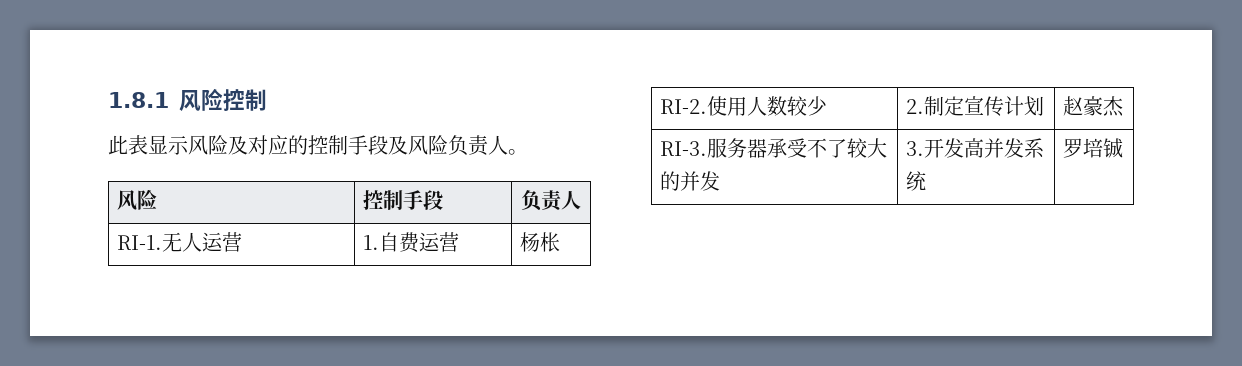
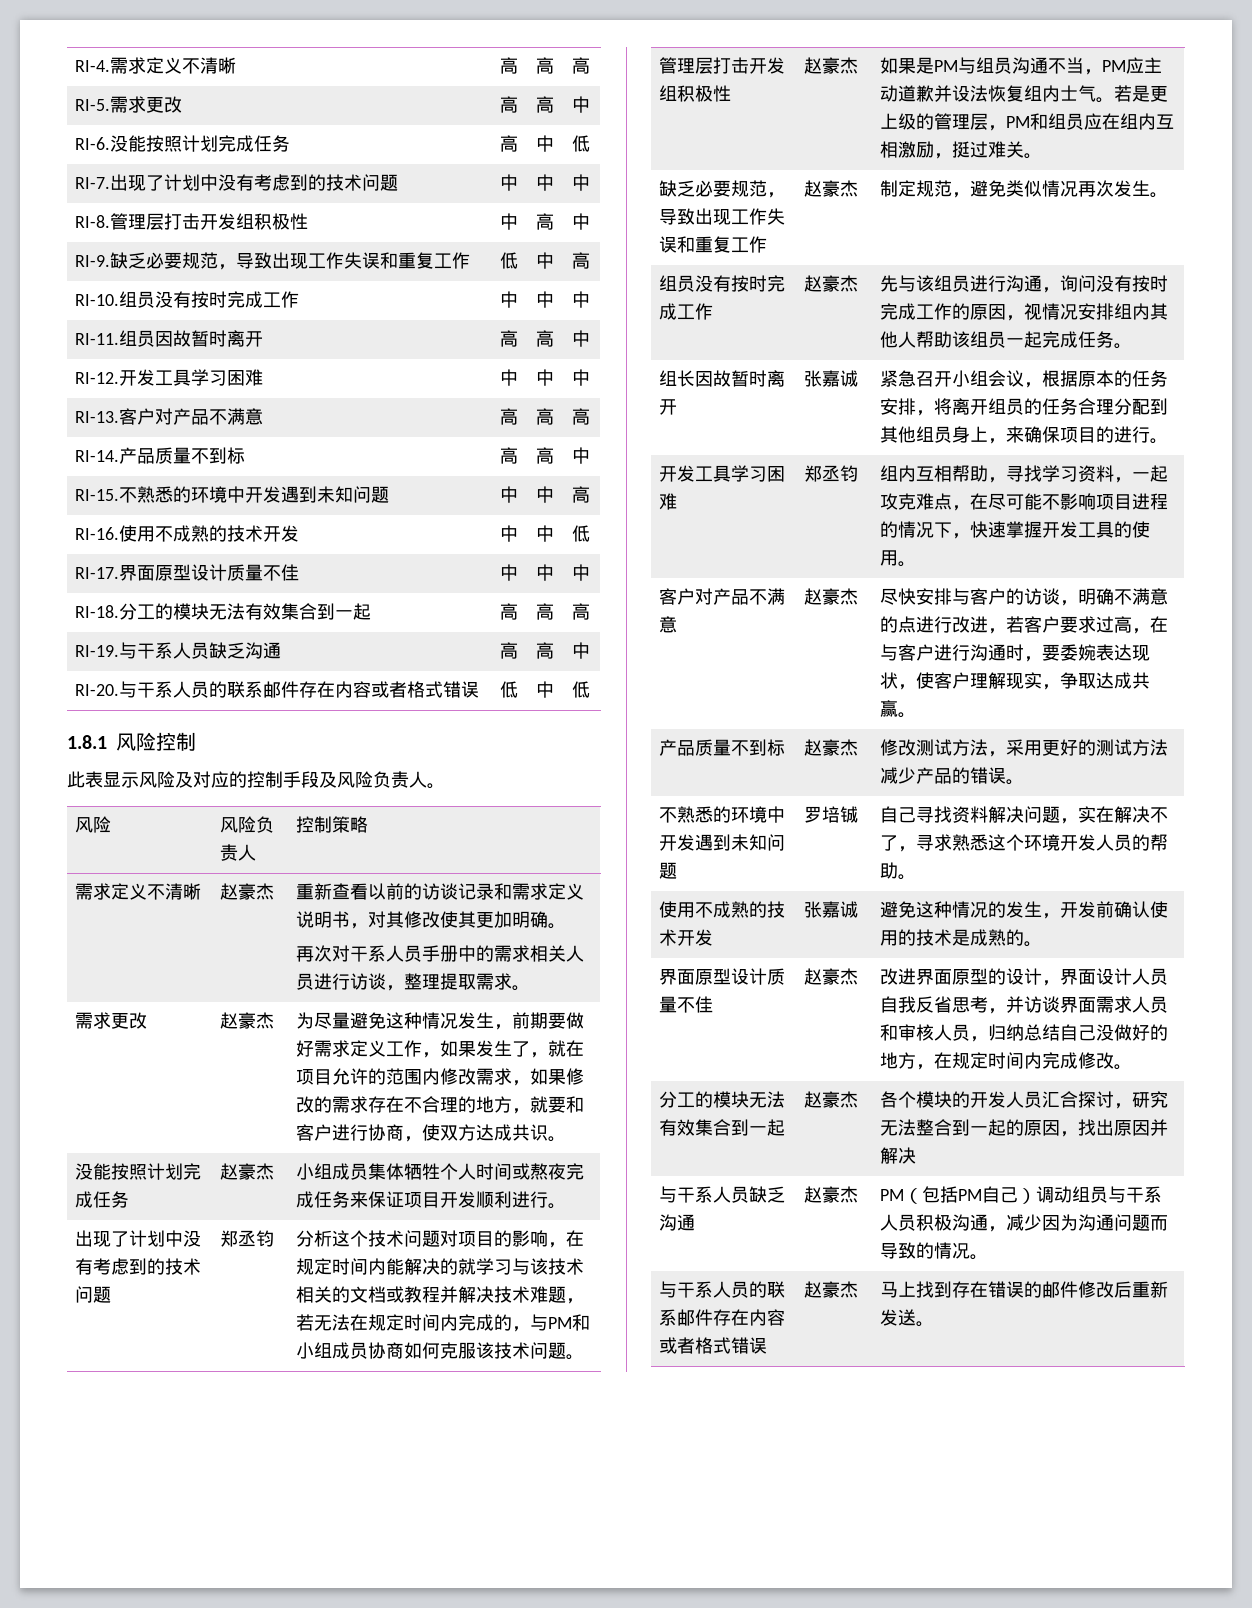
(108, 100) none -> [75,57,237,74] [500,57,519,74] [536,57,555,74] [572,57,591,74] [75,96,183,113] [500,96,519,113] [536,96,555,113] [572,96,591,113] [75,135,291,152] [500,135,519,152] [536,135,555,152] [572,135,591,152] [75,174,399,191] [500,174,519,191] [536,174,555,191] [572,174,591,191] [75,213,309,230] [500,213,519,230] [536,213,555,230] [572,213,591,230] [75,252,471,270] [500,252,519,269] [536,252,555,269] [572,252,591,269] [75,291,300,308] [500,291,519,308] [536,291,555,308] [572,291,591,308] [75,330,264,347] [500,330,519,347] [536,330,555,347] [572,330,591,347] [75,369,264,386] [500,369,519,386] [536,369,555,386] [572,369,591,386] [75,408,264,425] [500,408,519,425] [536,408,555,425] [572,408,591,425] [75,447,246,464] [500,447,519,464] [536,447,555,464] [572,447,591,464] [75,486,390,503] [500,486,519,503] [536,486,555,503] [572,486,591,503] [75,525,300,542] [500,525,519,542] [536,525,555,542] [572,525,591,542] [75,564,300,581] [500,564,519,581] [536,564,555,581] [572,564,591,581] [75,603,372,620] [500,603,519,620] [536,603,555,620] [572,603,591,620] [75,642,282,659] [500,642,519,659] [536,642,555,659] [572,642,591,659] [75,681,480,698] [500,681,519,698] [536,681,555,698] [572,681,591,698] RI-4.需求定义不清晰 | 高 | 高 | 高 // RI-5.需求更改 | 高 | 高 | 中 // RI-6.没能按照计划完成任务 | 高 | 中 | 低 // RI-7.出现了计划中没有考虑到的技术问题 | 中 | 中 | 中 // RI-8.管理层打击开发组积极性 | 中 | 高 | 中 // RI-9.缺乏必要规范，导致出现工作失误和重复工作 | 低 | 中 | 高 // RI-10.组员没有按时完成工作 | 中 | 中 | 中 // RI-11.组员因故暂时离开 | 高 | 高 | 中 // RI-12.开发工具学习困难 | 中 | 中 | 中 // RI-13.客户对产品不满意 | 高 | 高 | 高 // RI-14.产品质量不到标 | 高 | 高 | 中 // RI-15.不熟悉的环境中开发遇到未知问题 | 中 | 中 | 高 // RI-16.使用不成熟的技术开发 | 中 | 中 | 低 // RI-17.界面原型设计质量不佳 | 中 | 中 | 中 // RI-18.分工的模块无法有效集合到一起 | 高 | 高 | 高 // RI-19.与干系人员缺乏沟通 | 高 | 高 | 中 // RI-20.与干系人员的联系邮件存在内容或者格式错误 | 低 | 中 | 低 //
[363,190,444,210] [521,190,581,212] [117,232,243,252] [363,232,460,253] [520,232,561,252] [660,96,828,116] [906,96,1045,116] [1063,96,1125,117] [660,138,888,158] [660,171,721,191] [906,138,1045,158] [906,171,927,191] [1063,138,1124,158] 控制手段 | 负责人 // RI-1.无人运营 | 1.自费运营 | 杨枨 // RI-2.使用人数较少 | 2.制定宣传计划 | 赵豪杰 // RI-3.服务器承受不了较大的并发 | 3.开发高并发系统 | 罗培铖 -> [220,816,275,833] [220,844,257,861] [296,816,369,833] [75,883,202,900] [220,883,275,900] [296,883,585,900] [296,911,567,929] [296,945,585,962] [296,973,531,991] [75,1012,148,1029] [220,1012,275,1029] [296,1012,585,1030] [296,1040,585,1058] [296,1068,585,1086] [296,1096,585,1114] [296,1124,567,1142] [75,1163,202,1180] [75,1191,130,1208] [220,1163,275,1180] [296,1163,585,1180] [296,1191,567,1209] [75,1230,202,1247] [75,1258,202,1275] [75,1286,112,1303] [220,1230,275,1247] [296,1230,585,1248] [296,1258,585,1275] [296,1286,585,1304] [296,1314,591,1332] [296,1342,585,1360] [659,57,786,74] [659,85,732,102] [804,57,859,74] [880,57,1163,75] [880,85,1169,103] [880,113,1175,131] [880,141,1043,159] [659,180,786,198] [659,208,786,225] [659,236,768,253] [804,180,859,197] [880,180,1169,198] [659,275,786,292] [659,303,714,320] [804,275,859,292] [880,275,1169,293] [880,303,1169,321] [880,331,1133,349] [659,370,786,387] [659,399,678,415] [804,370,859,387] [880,370,1169,388] [880,398,1169,416] [880,426,1169,444] [659,465,786,482] [659,493,678,510] [804,465,859,482] [880,465,1169,483] [880,493,1169,511] [880,521,1151,539] [880,550,917,567] [659,588,786,605] [659,616,678,633] [804,588,859,605] [880,588,1169,606] [880,616,1169,634] [880,644,1151,662] [880,672,1151,690] [880,700,917,718] [659,739,786,756] [804,739,859,756] [880,739,1169,757] [880,767,1025,785] [659,806,786,823] [659,834,786,851] [659,862,678,879] [804,806,859,823] [880,806,1169,824] [880,834,1169,852] [880,862,917,880] [659,901,786,918] [659,929,714,946] [804,901,859,918] [880,901,1169,919] [880,929,1043,947] [659,968,786,985] [659,996,714,1013] [804,968,859,985] [880,968,1169,986] [880,996,1169,1014] [880,1024,1169,1042] [880,1052,1133,1070] [659,1091,786,1108] [659,1119,786,1136] [804,1091,859,1108] [880,1091,1169,1109] [880,1119,1169,1137] [880,1147,917,1164] [659,1186,786,1203] [659,1214,696,1231] [804,1186,859,1203] [880,1186,1163,1204] [880,1214,1169,1232] [880,1242,989,1260] [659,1281,786,1298] [659,1309,786,1326] [659,1337,768,1354] [804,1281,859,1298] [880,1281,1169,1298] [880,1309,935,1327] 风险负责人 | 控制策略 // 需求定义不清晰 | 赵豪杰 | 重新查看以前的访谈记录和需求定义说明书，对其修改使其更加明确。 // 再次对干系人员手册中的需求相关人员进行访谈，整理提取需求。 // 需求更改 | 赵豪杰 | 为尽量避免这种情况发生，前期要做好需求定义工作，如果发生了，就在项目允许的范围内修改需求，如果修改的需求存在不合理的地方，就要和客户进行协商，使双方达成共识。 // 没能按照计划完成任务 | 赵豪杰 | 小组成员集体牺牲个人时间或熬夜完成任务来保证项目开发顺利进行。 // 出现了计划中没有考虑到的技术问题 | 郑丞钧 | 分析这个技术问题对项目的影响，在规定时间内能解决的就学习与该技术相关的文档或教程并解决技术难题，若无法在规定时间内完成的，与PM和小组成员协商如何克服该技术问题。 // 管理层打击开发组积极性 | 赵豪杰 | 如果是PM与组员沟通不当，PM应主动道歉并设法恢复组内士气。若是更上级的管理层，PM和组员应在组内互相激励，挺过难关。 // 缺乏必要规范，导致出现工作失误和重复工作 | 赵豪杰 | 制定规范，避免类似情况再次发生。 // 组员没有按时完成工作 | 赵豪杰 | 先与该组员进行沟通，询问没有按时完成工作的原因，视情况安排组内其他人帮助该组员一起完成任务。 // 组长因故暂时离开 | 张嘉诚 | 紧急召开小组会议，根据原本的任务安排，将离开组员的任务合理分配到其他组员身上，来确保项目的进行。 // 开发工具学习困难 | 郑丞钧 | 组内互相帮助，寻找学习资料，一起攻克难点，在尽可能不影响项目进程的情况下，快速掌握开发工具的使用。 // 客户对产品不满意 | 赵豪杰 | 尽快安排与客户的访谈，明确不满意的点进行改进，若客户要求过高，在与客户进行沟通时，要委婉表达现状，使客户理解现实，争取达成共赢。 // 产品质量不到标 | 赵豪杰 | 修改测试方法，采用更好的测试方法减少产品的错误。 // 不熟悉的环境中开发遇到未知问题 | 罗培铖 | 自己寻找资料解决问题，实在解决不了，寻求熟悉这个环境开发人员的帮助。 // 使用不成熟的技术开发 | 张嘉诚 | 避免这种情况的发生，开发前确认使用的技术是成熟的。 // 界面原型设计质量不佳 | 赵豪杰 | 改进界面原型的设计，界面设计人员自我反省思考，并访谈界面需求人员和审核人员，归纳总结自己没做好的地方，在规定时间内完成修改。 // 分工的模块无法有效集合到一起 | 赵豪杰 | 各个模块的开发人员汇合探讨，研究无法整合到一起的原因，找出原因并解决 // 与干系人员缺乏沟通 | 赵豪杰 | PM（包括PM自己）调动组员与干系人员积极沟通，减少因为沟通问题而导致的情况。 // 与干系人员的联系邮件存在内容或者格式错误 | 赵豪杰 | 马上找到存在错误的邮件修改后重新发送。

